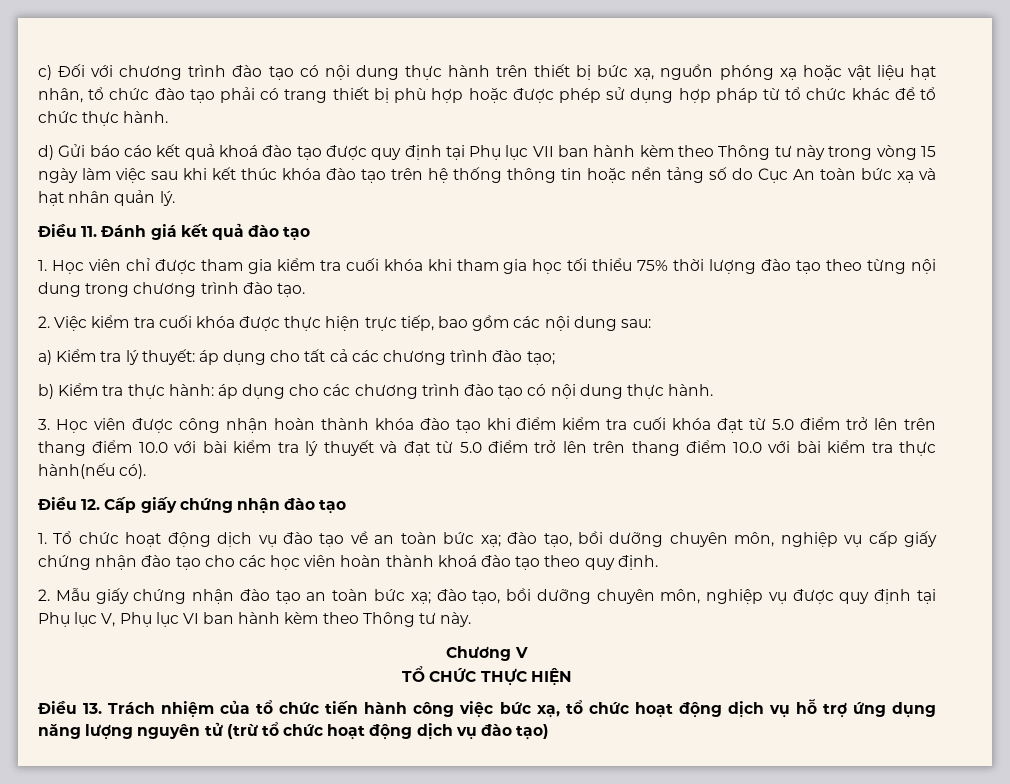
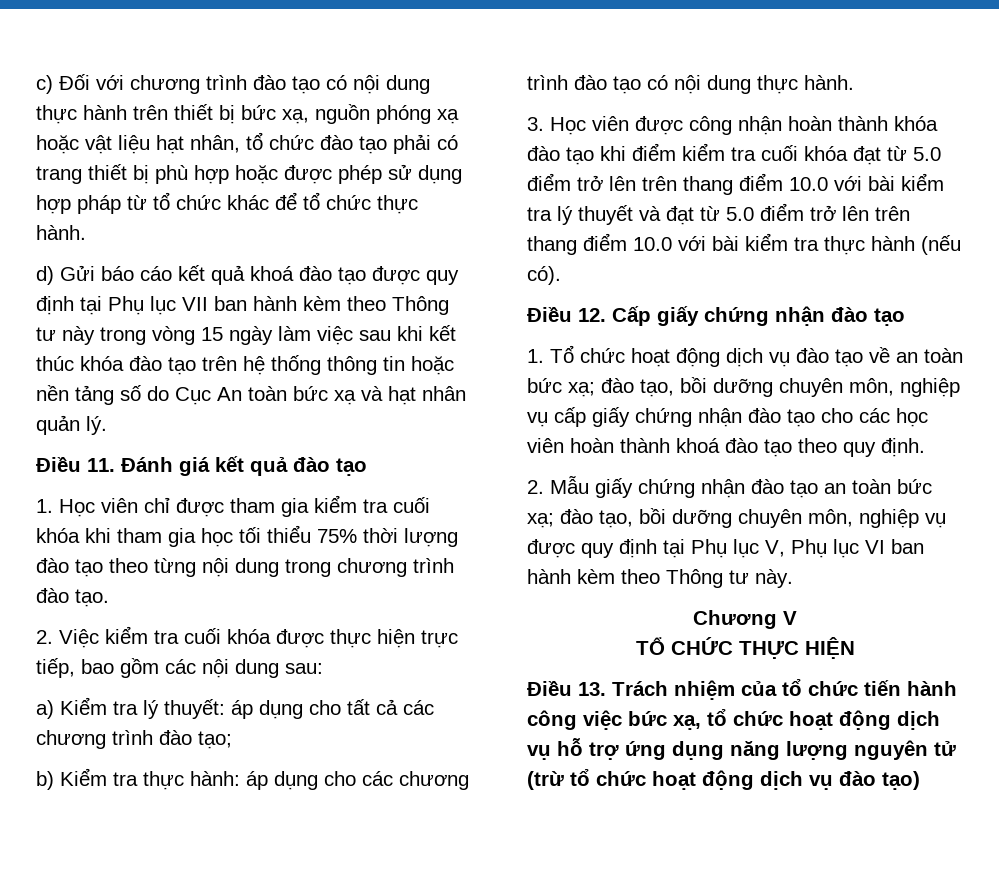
[38,463,115,479] hành(nếu -> [871,235,961,255] hành (nếu

